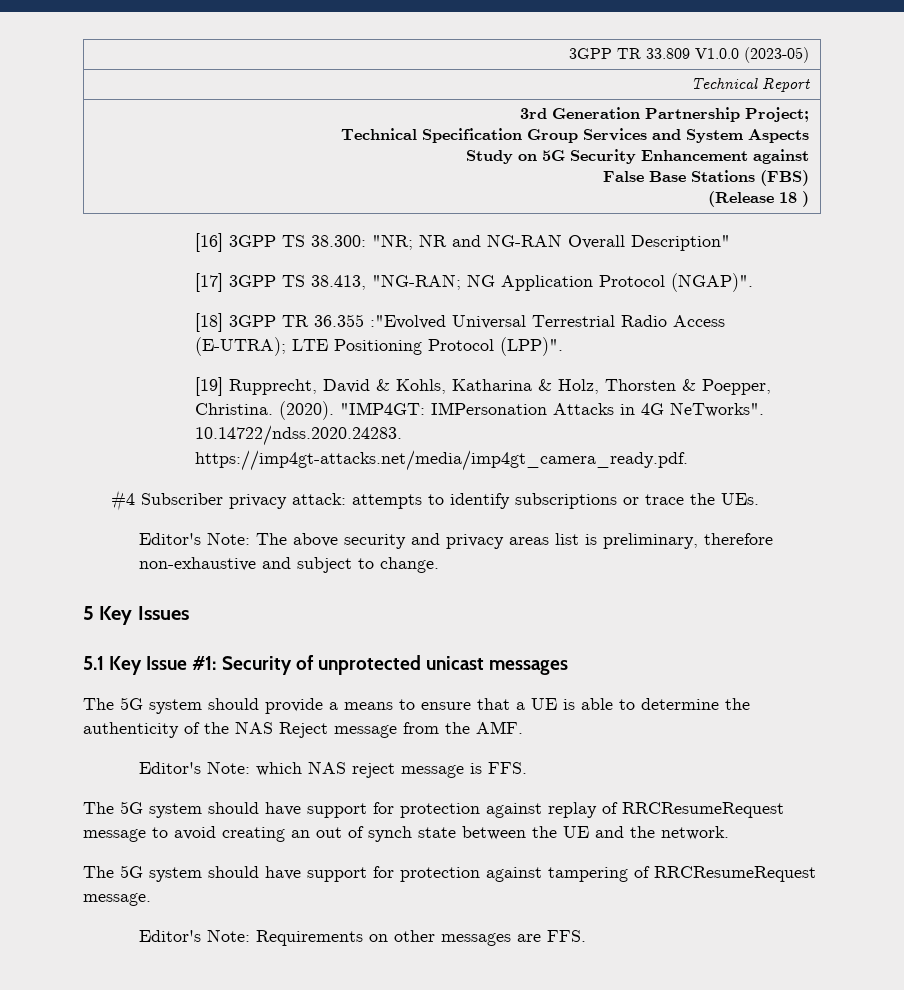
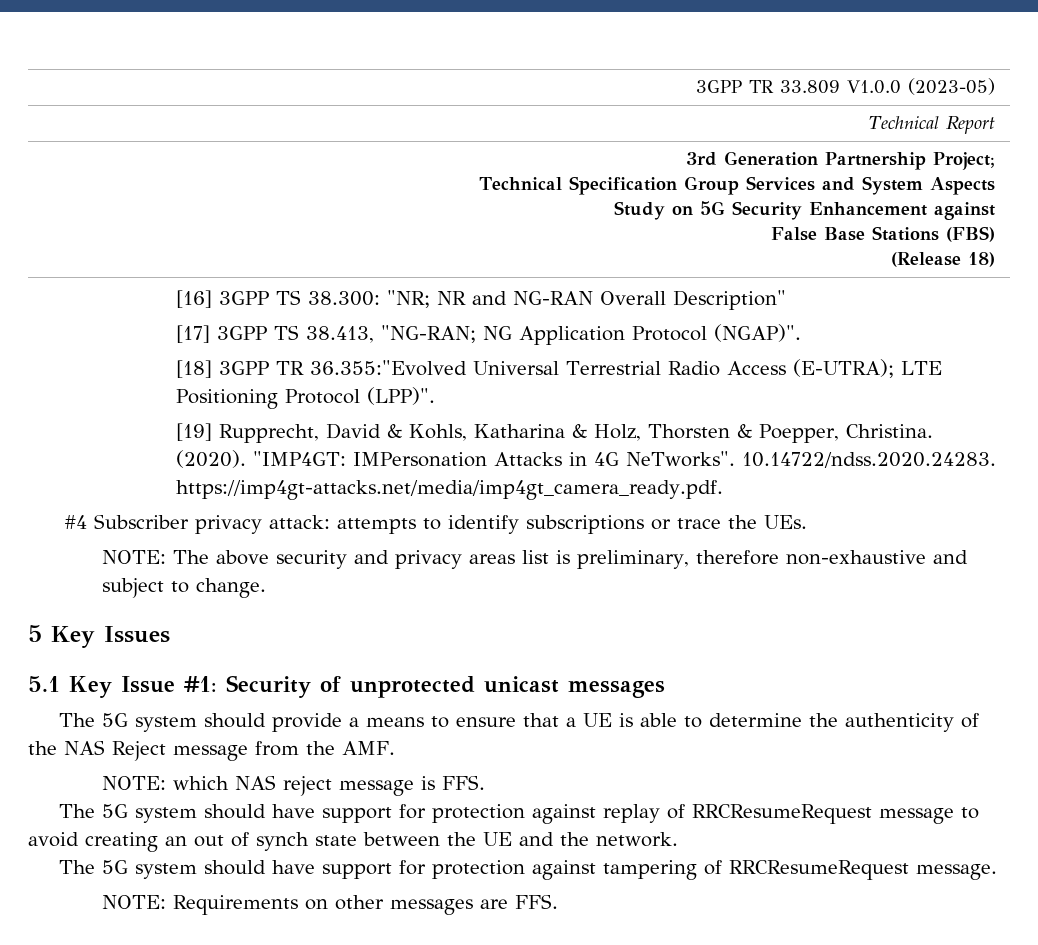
[779,191,810,207] 18 ) -> [968,252,996,267] 18)
[313,314,446,329] 36.355 :"Evolved -> [310,360,468,376] 36.355:"Evolved
[138,532,250,545] Editor's Note: -> [102,550,167,564] NOTE:
[138,761,250,774] Editor's Note: -> [102,776,167,790] NOTE:
[138,929,250,942] Editor's Note: -> [102,895,167,909] NOTE:

